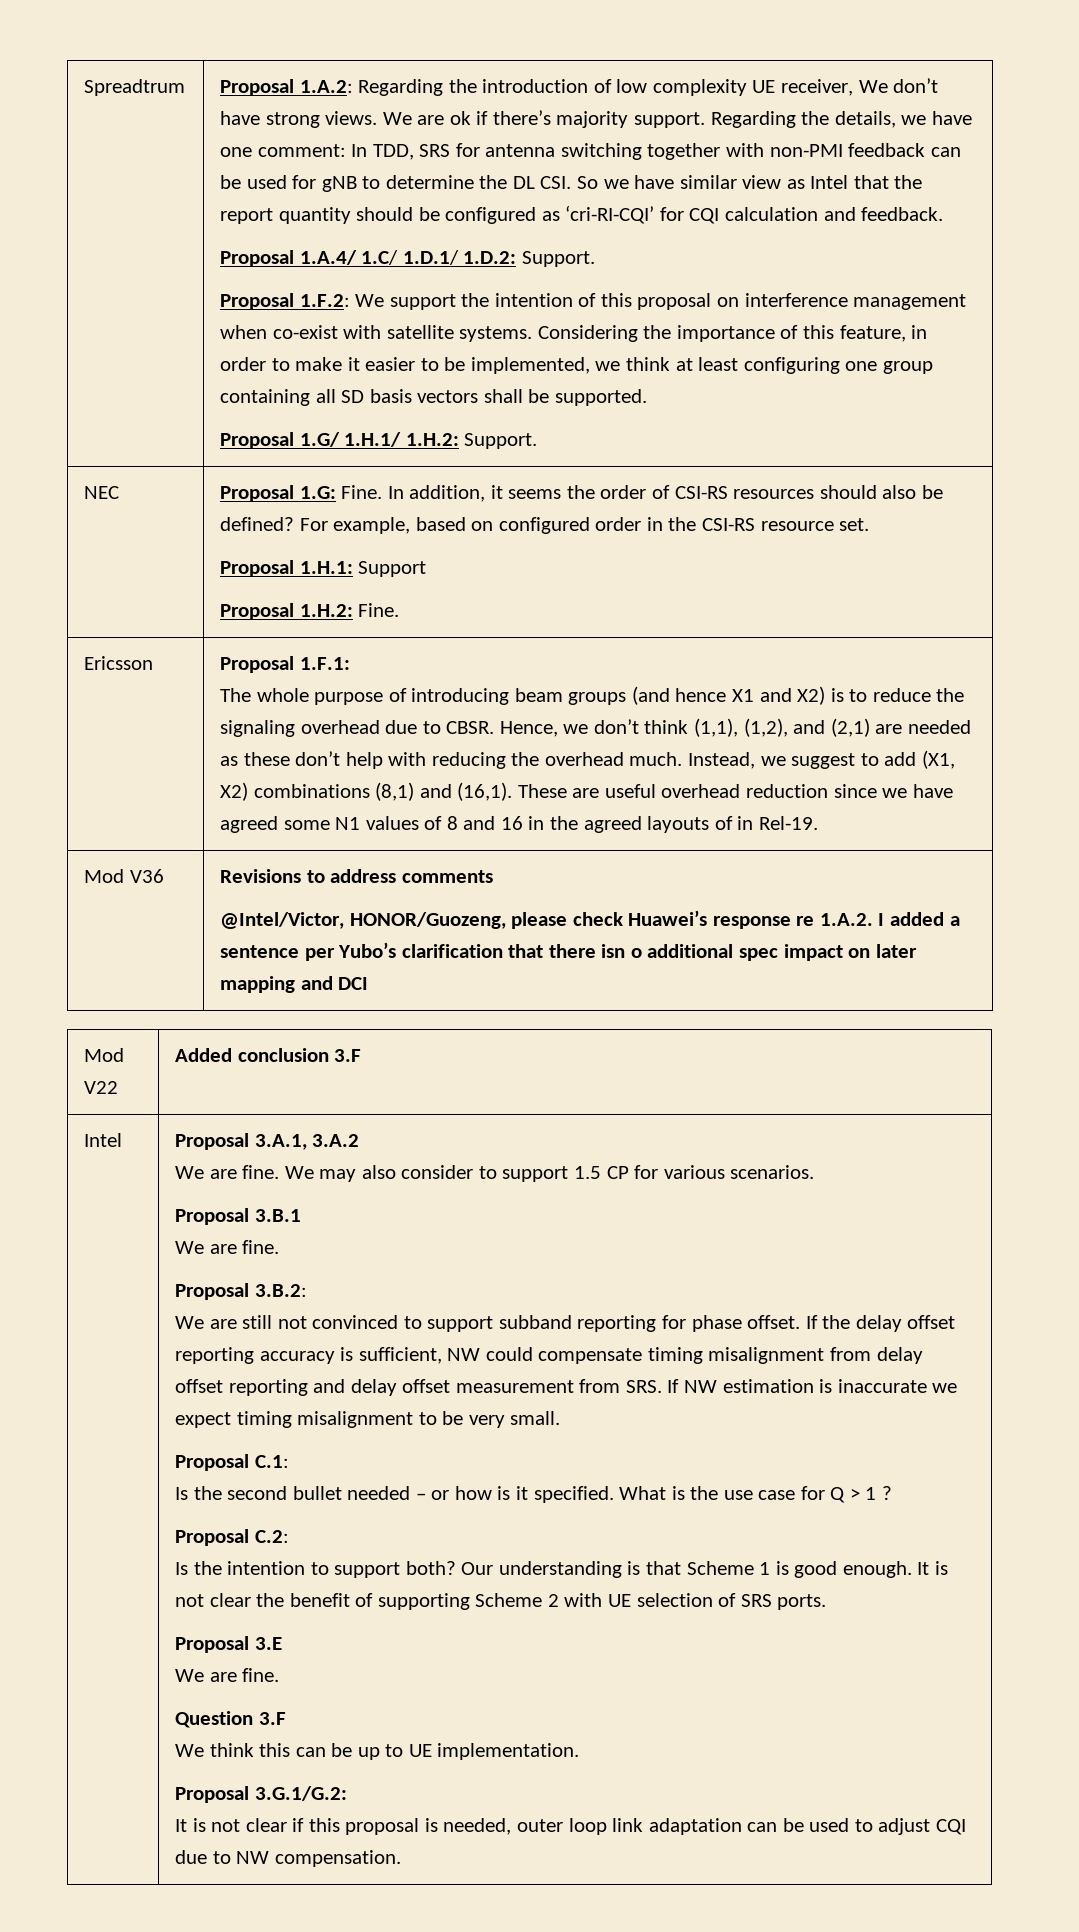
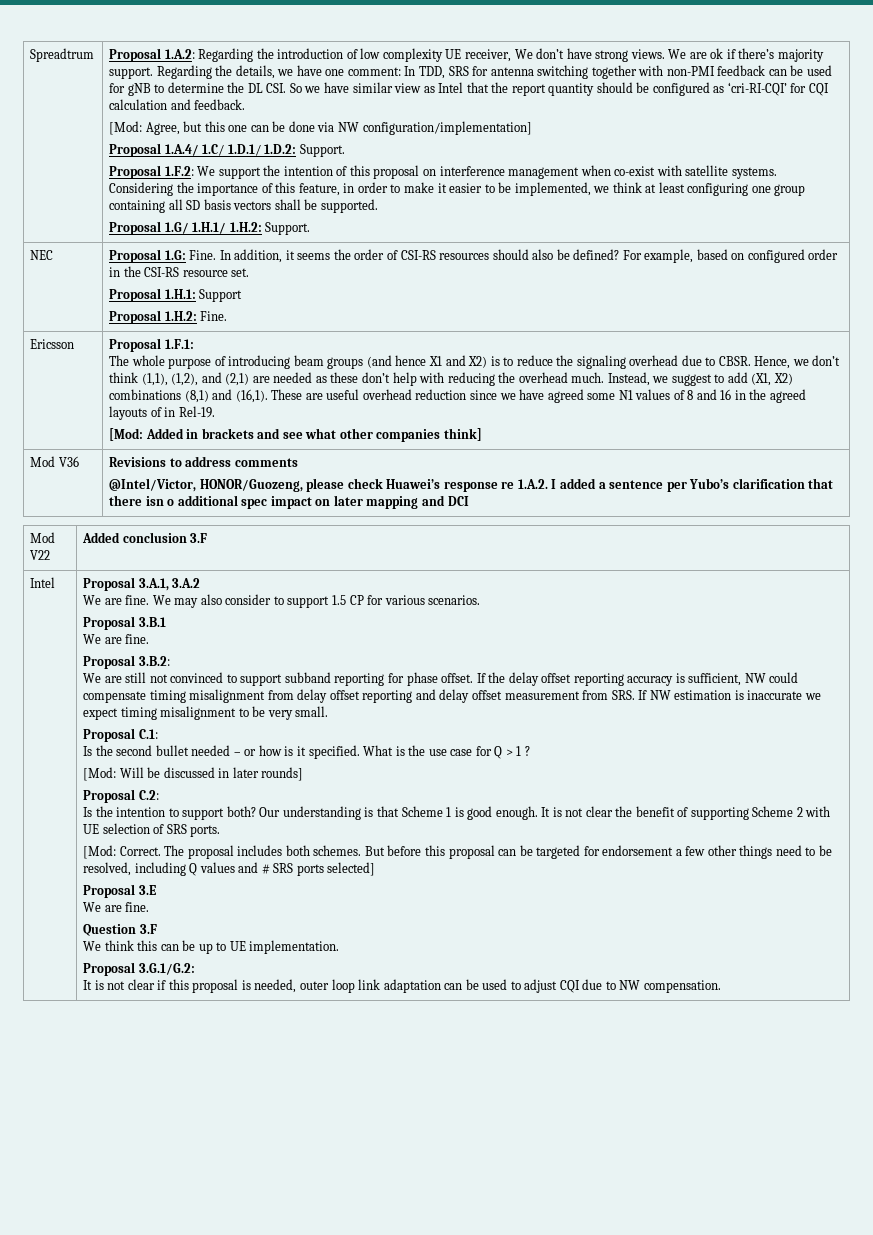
(944, 214) none -> [109,121,532,135] // [Mod: Agree, but this one can be done via NW configuration/implementation]
(818, 823) none -> [109,428,482,442] // [Mod: Added in brackets and see what other companies think]
(892, 1493) none -> [83,767,304,781] // [Mod: Will be discussed in later rounds]
(827, 1602) none -> [83,845,832,859] [83,862,376,876] // [Mod: Correct. The proposal includes both schemes. But before this proposal can be targeted for endorsement a few other things need to be resolved, including Q values and # SRS ports selected]

